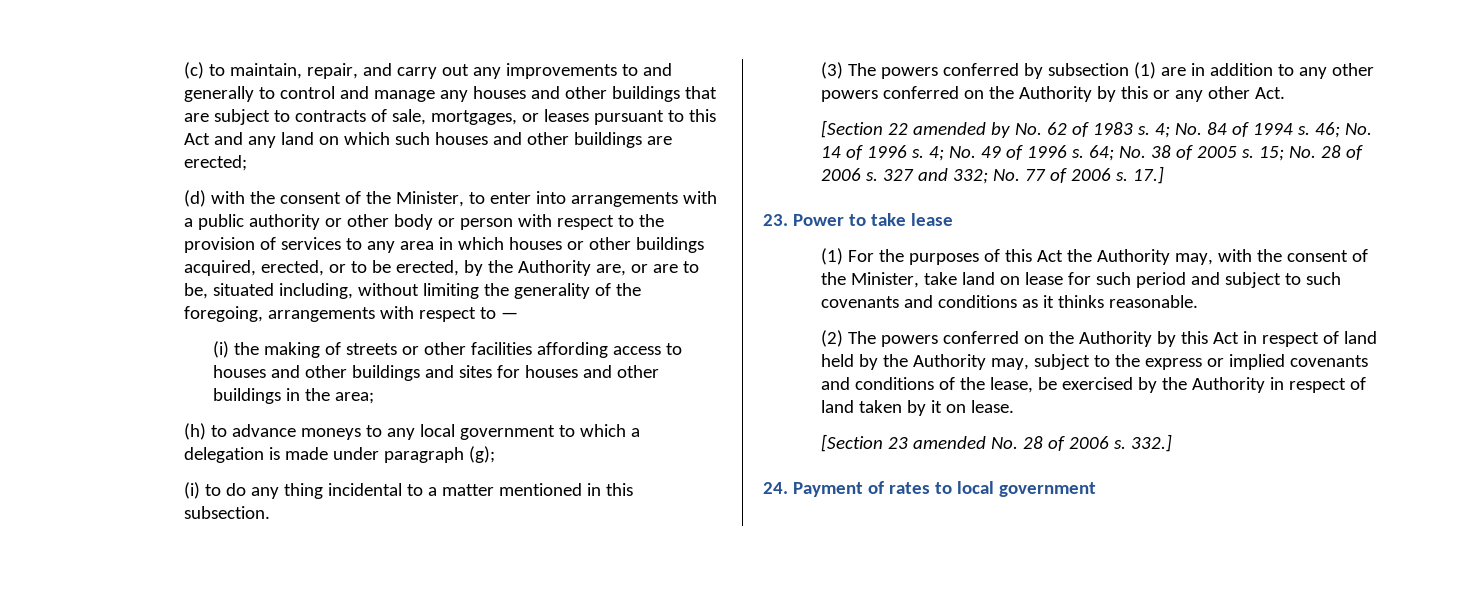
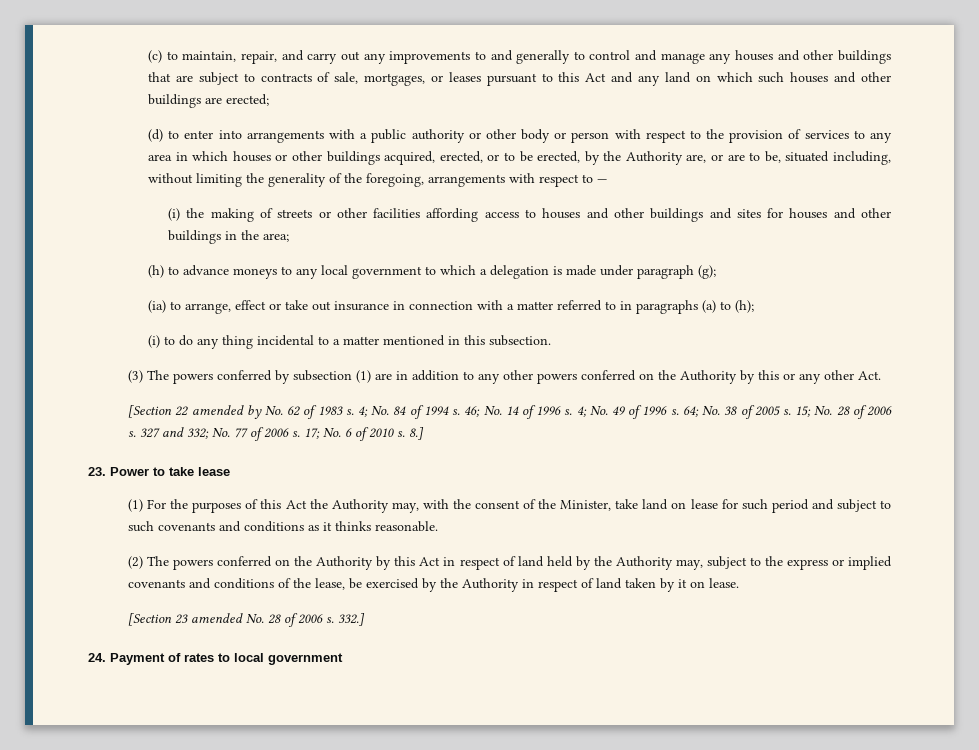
[211,191,465,207] with the consent of the Minister, -> (164, 135) none
(496, 454) none -> [148,300,755,314] // (ia) to arrange, effect or take out insurance in connection with a matter referred to in paragraphs (a) to (h);
[1132,166,1164,184] 17.] -> [304,427,425,441] 17; No. 6 of 2010 s. 8.]

